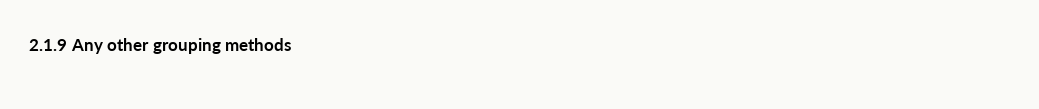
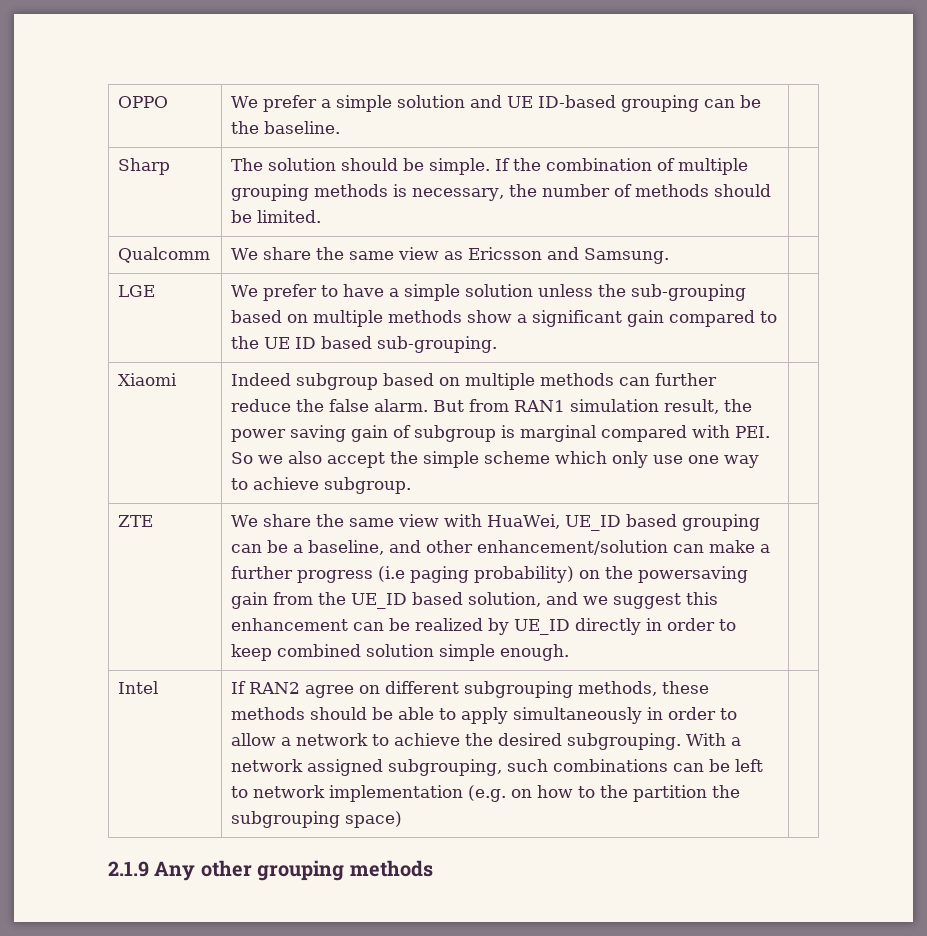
(29, 45) none -> [118,96,169,108] [231,95,762,112] [231,121,341,134] [118,158,171,175] [231,158,749,175] [231,184,772,201] [231,210,322,223] [118,247,211,263] [231,247,670,264] [118,285,156,297] [231,284,747,301] [231,310,778,327] [231,336,498,353] [118,373,178,386] [231,373,718,390] [231,399,753,414] [231,425,771,442] [231,451,760,468] [231,477,412,494] [118,515,154,527] [231,514,761,531] [231,540,771,555] [231,566,749,583] [231,592,719,609] [231,618,737,635] [231,644,570,661] [118,681,159,694] [231,681,710,698] [231,707,738,724] [231,733,742,750] [231,759,764,776] [231,785,741,802] [231,811,403,828] OPPO | We prefer a simple solution and UE ID-based grouping can be the baseline. | // Sharp | The solution should be simple. If the combination of multiple grouping methods is necessary, the number of methods should be limited. | // Qualcomm | We share the same view as Ericsson and Samsung. | // LGE | We prefer to have a simple solution unless the sub-grouping based on multiple methods show a significant gain compared to the UE ID based sub-grouping. | // Xiaomi | Indeed subgroup based on multiple methods can further reduce the false alarm. But from RAN1 simulation result, the power saving gain of subgroup is marginal compared with PEI. So we also accept the simple scheme which only use one way to achieve subgroup. | // ZTE | We share the same view with HuaWei, UE_ID based grouping can be a baseline, and other enhancement/solution can make a further progress (i.e paging probability) on the powersaving gain from the UE_ID based solution, and we suggest this enhancement can be realized by UE_ID directly in order to keep combined solution simple enough. | // Intel | If RAN2 agree on different subgrouping methods, these methods should be able to apply simultaneously in order to allow a network to achieve the desired subgrouping. With a network assigned subgrouping, such combinations can be left to network implementation (e.g. on how to the partition the subgrouping space) | //

